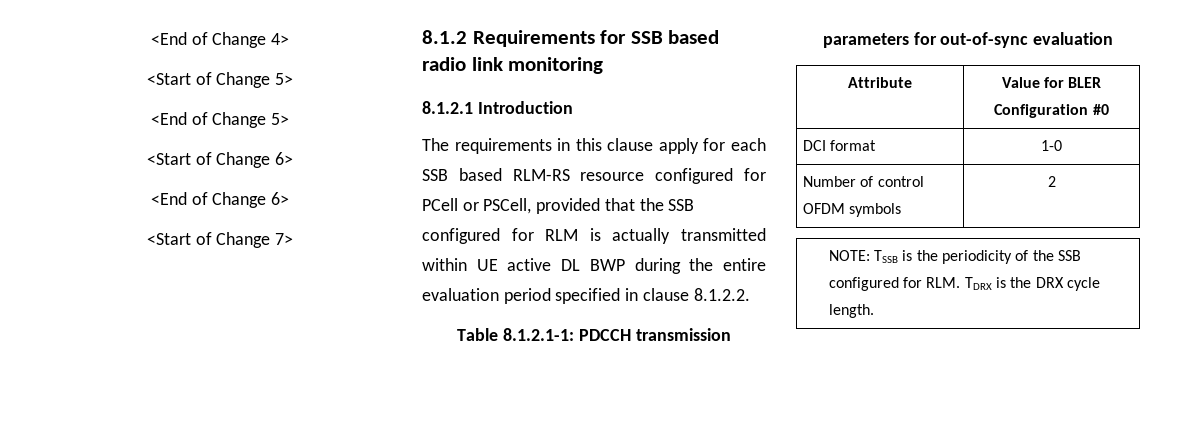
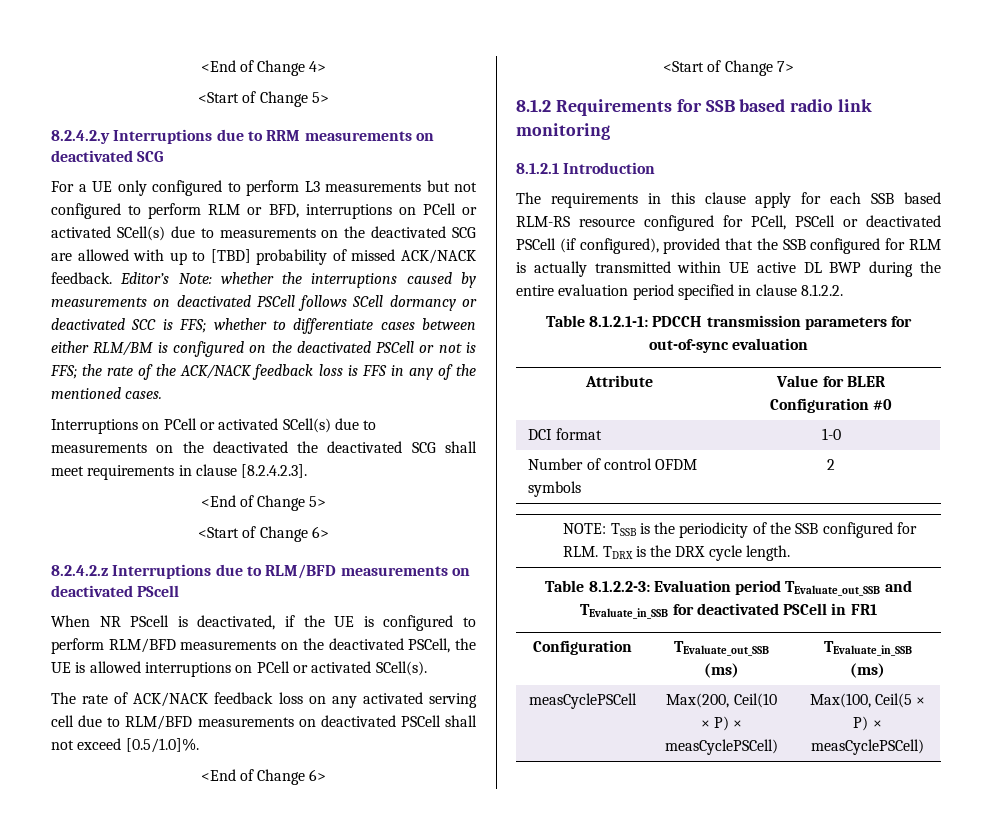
(294, 79) none -> [51,129,434,144] [51,150,164,162] [51,180,477,196] [51,203,477,219] [51,226,476,241] [51,249,476,265] [51,272,476,288] [51,295,477,311] [51,318,476,334] [51,341,477,357] [50,364,477,380] [51,387,163,399] [51,418,377,434] [51,441,477,453] [51,464,308,480] // 8.2.4.2.y Interruptions due to RRM measurements on deactivated SCG // For a UE only configured to perform L3 measurements but not configured to perform RLM or BFD, interruptions on PCell or activated SCell(s) due to measurements on the deactivated SCG are allowed with up to [TBD] probability of missed ACK/NACK feedback. Editor’s Note: whether the interruptions caused by measurements on deactivated PSCell follows SCell dormancy or deactivated SCC is FFS; whether to differentiate cases between either RLM/BM is configured on the deactivated PSCell or not is FFS; the rate of the ACK/NACK feedback loss is FFS in any of the mentioned cases. // Interruptions on PCell or activated SCell(s) due to measurements on the deactivated the deactivated SCG shall meet requirements in clause [8.2.4.2.3].
(294, 158) none -> [51,564,470,579] [51,585,180,597] [51,615,477,631] [51,638,477,654] [51,661,427,677] [51,692,477,708] [51,715,477,730] [51,738,199,753] // 8.2.4.2.z Interruptions due to RLM/BFD measurements on deactivated PScell // When NR PScell is deactivated, if the UE is configured to perform RLM/BFD measurements on the deactivated PSCell, the UE is allowed interruptions on PCell or activated SCell(s). // The rate of ACK/NACK feedback loss on any activated serving cell due to RLM/BFD measurements on deactivated PSCell shall not exceed [0.5/1.0]%.
[422,198,532,214] PCell or PSCell, -> [751,215,941,230] [516,238,659,254] PCell, PSCell or deactivated PSCell (if configured),
(874, 311) none -> [545,580,912,596] [580,603,877,619] [533,640,632,655] [674,641,769,656] [704,663,739,678] [823,641,912,656] [850,663,885,678] [529,693,637,709] [666,693,777,708] [700,716,743,731] [665,739,778,755] [809,693,926,708] [853,716,882,731] [811,739,924,755] // Table 8.1.2.2-3: Evaluation period TEvaluate_out_SSB and TEvaluate_in_SSB for deactivated PSCell in FR1 // Configuration | TEvaluate_out_SSB (ms) | TEvaluate_in_SSB (ms) // measCyclePSCell | Max(200, Ceil(10 × P) × measCyclePSCell) | Max(100, Ceil(5 × P) × measCyclePSCell)

